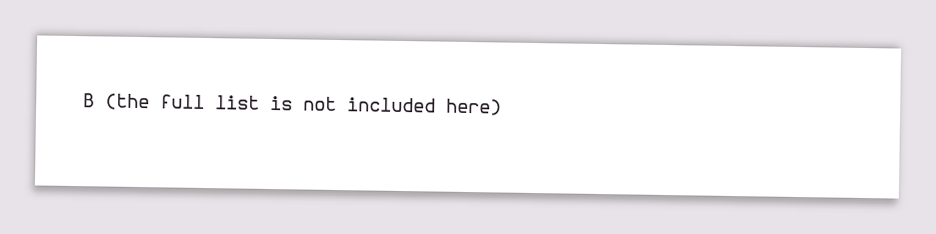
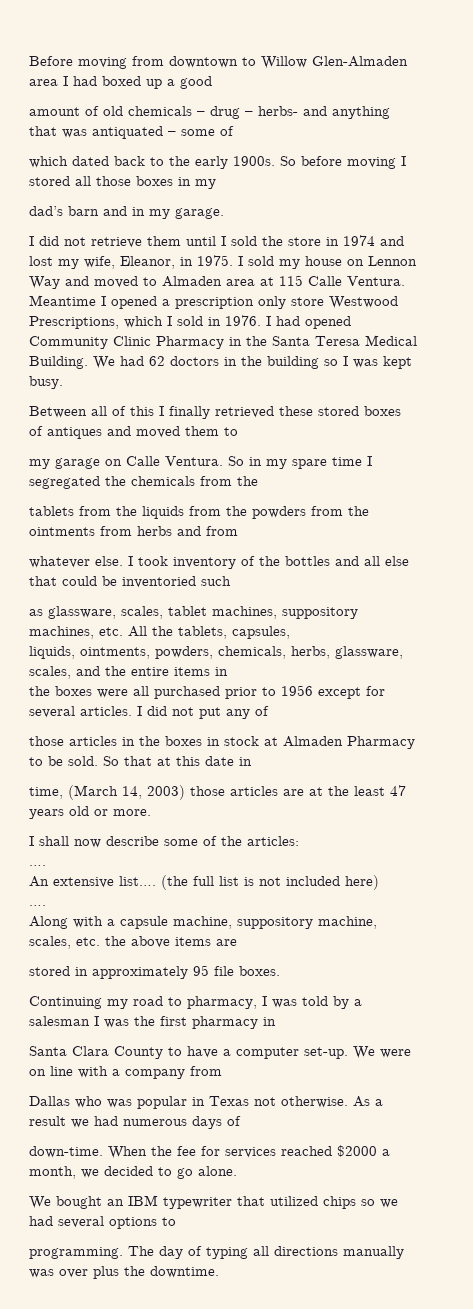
[83,93,95,108] B -> [29,56,408,69] [29,76,212,89] [29,106,390,119] [29,126,234,139] [29,156,406,169] [29,176,216,189] [29,206,224,219] [29,235,404,248] [29,255,417,269] [29,275,405,289] [29,295,398,309] [29,315,351,329] [29,335,417,349] [29,356,412,369] [29,376,63,389] [29,406,401,419] [29,426,238,439] [29,456,372,469] [29,476,258,489] [29,506,369,519] [29,526,238,536] [29,556,409,569] [29,576,231,588] [29,606,358,619] [29,626,290,639] [29,646,403,659] [29,666,228,679] [29,685,385,699] [29,706,269,719] [29,736,415,749] [29,756,252,766] [29,785,406,800] [29,806,151,819] [29,836,299,848] [29,865,46,866] [29,876,156,888] Before moving from downtown to Willow Glen-Almaden area I had boxed up a good // amount of old chemicals – drug – herbs- and anything that was antiquated – some of // which dated back to the early 1900s. So before moving I stored all those boxes in my // dad’s barn and in my garage. // I did not retrieve them until I sold the store in 1974 and lost my wife, Eleanor, in 1975. I sold my house on Lennon Way and moved to Almaden area at 115 Calle Ventura. Meantime I opened a prescription only store Westwood Prescriptions, which I sold in 1976. I had opened Community Clinic Pharmacy in the Santa Teresa Medical Building. We had 62 doctors in the building so I was kept busy. // Between all of this I finally retrieved these stored boxes of antiques and moved them to // my garage on Calle Ventura. So in my spare time I segregated the chemicals from the // tablets from the liquids from the powders from the ointments from herbs and from // whatever else. I took inventory of the bottles and all else that could be inventoried such // as glassware, scales, tablet machines, suppository machines, etc. All the tablets, capsules, // liquids, ointments, powders, chemicals, herbs, glassware, scales, and the entire items in // the boxes were all purchased prior to 1956 except for several articles. I did not put any of // those articles in the boxes in stock at Almaden Pharmacy to be sold. So that at this date in // time, (March 14, 2003) those articles are at the least 47 years old or more. // I shall now describe some of the articles: // …. // An extensive list….
(502, 107) none -> [29,905,46,906] [29,916,377,929] [29,936,237,949] [29,965,280,979] [29,996,362,1009] [29,1016,276,1029] [29,1046,411,1059] [29,1066,222,1079] [29,1096,383,1109] [29,1116,241,1129] [29,1145,390,1159] [29,1166,237,1179] [29,1195,398,1209] [29,1216,176,1229] [29,1246,404,1259] [29,1266,219,1279] // …. // Along with a capsule machine, suppository machine, scales, etc. the above items are // stored in approximately 95 file boxes. // Continuing my road to pharmacy, I was told by a salesman I was the first pharmacy in // Santa Clara County to have a computer set-up. We were on line with a company from // Dallas who was popular in Texas not otherwise. As a result we had numerous days of // down-time. When the fee for services reached $2000 a month, we decided to go alone. // We bought an IBM typewriter that utilized chips so we had several options to // programming. The day of typing all directions manually was over plus the downtime.

